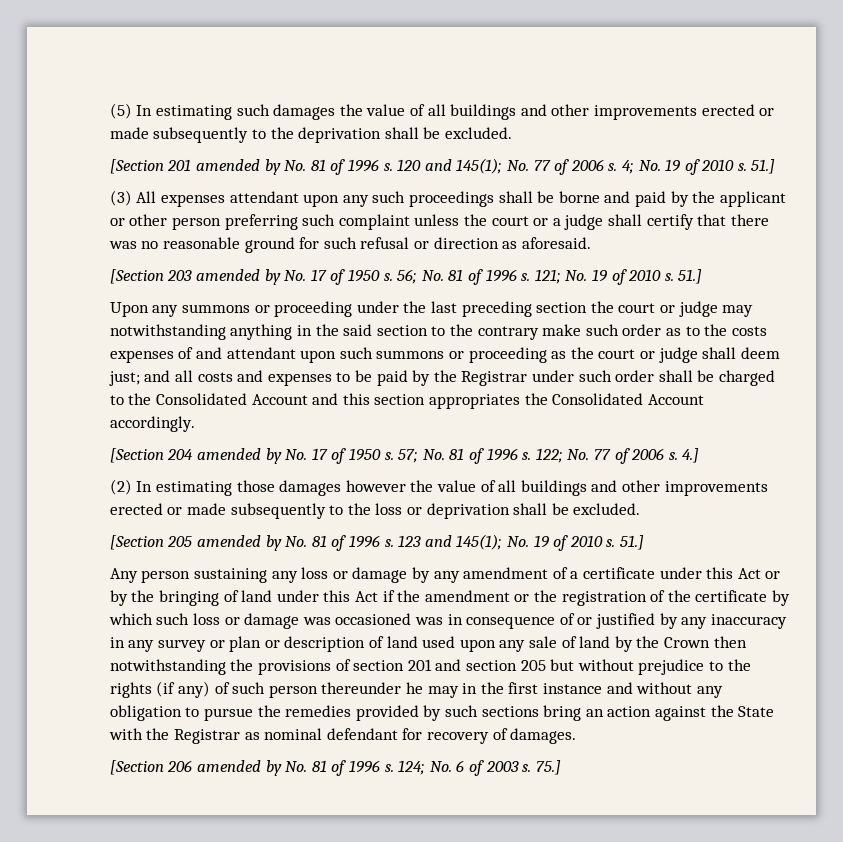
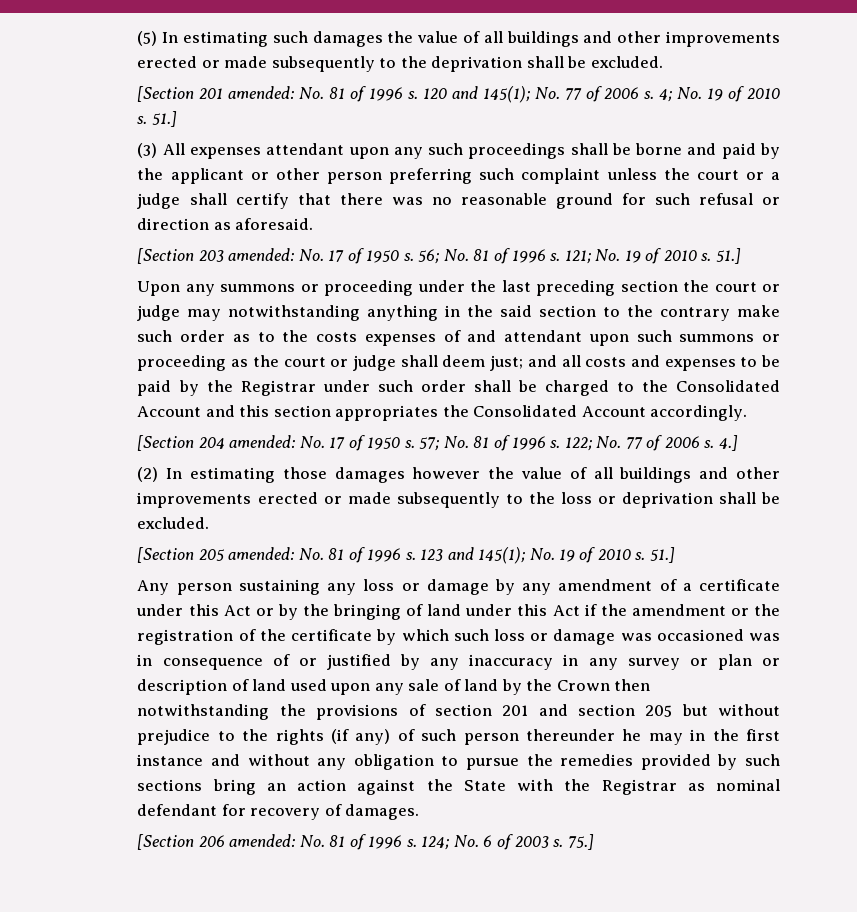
[196,159,281,175] amended by -> [228,86,295,99] amended:
[196,269,281,285] amended by -> [228,248,295,261] amended:
[197,448,282,464] amended by -> [229,435,296,448] amended:
[197,535,282,551] amended by -> [228,547,295,560] amended:
[197,760,282,776] amended by -> [229,834,296,847] amended:

